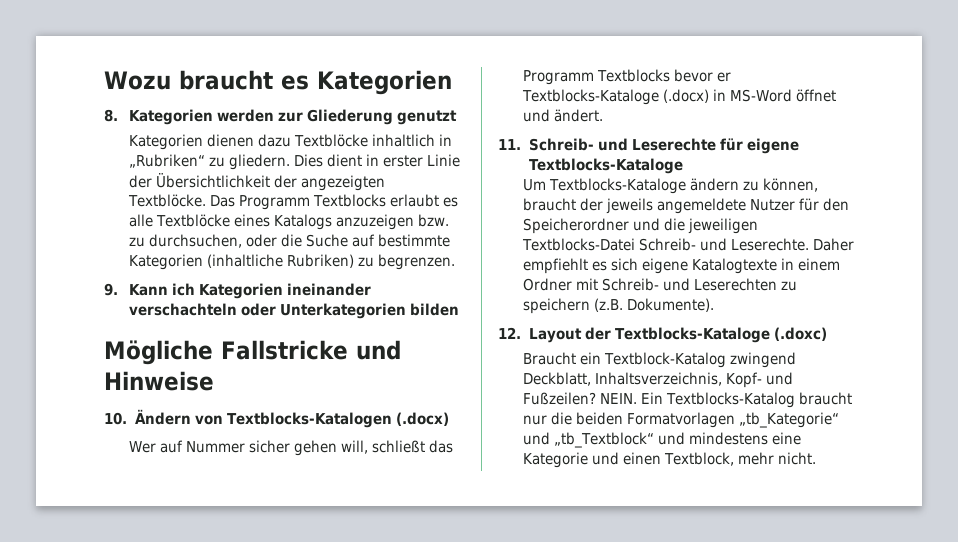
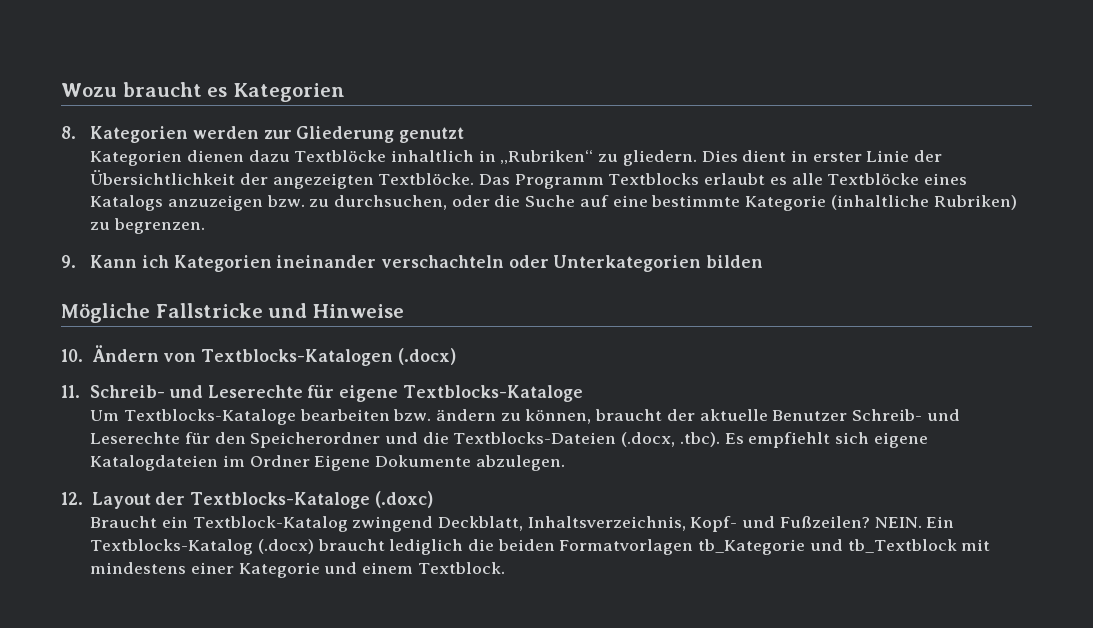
[378,234,451,247] [128,254,203,270] bestimmte Kategorien -> [612,195,827,211] eine bestimmte Kategorie
[128,440,454,456] [522,69,732,85] [521,89,837,105] [522,109,603,122] // Wer auf Nummer sicher gehen will, schließt das Programm Textblocks bevor er Textblocks-Kataloge (.docx) in MS-Word öffnet und ändert. -> (456, 356) none
(686, 186) none -> [299,409,432,421] bearbeiten bzw.
[606,198,796,214] jeweils angemeldete Nutzer -> [699,409,960,421] [90,432,181,444] aktuelle Benutzer Schreib- und Leserechte
[688,218,759,234] [521,238,855,251] [522,258,841,274] [522,278,798,291] [522,298,715,314] jeweiligen Textblocks-Datei Schreib- und Leserechte. Daher empfiehlt es sich eigene Katalogtexte in einem Ordner mit Schreib- und Leserechten zu speichern (z.B. Dokumente). -> [453,432,928,448] [90,455,565,471] Textblocks-Dateien (.docx, .tbc). Es empfiehlt sich eigene Katalogdateien im Ordner Eigene Dokumente abzulegen.
[799,392,853,405] [522,412,840,428] [522,432,802,448] [522,452,817,468] braucht nur die beiden Formatvorlagen „tb_Kategorie“ und „tb_Textblock“ und mindestens eine Kategorie und einen Textblock, mehr nicht. -> [257,539,991,555] [90,562,505,578] (.docx) braucht lediglich die beiden Formatvorlagen tb_Kategorie und tb_Textblock mit mindestens einer Kategorie und einem Textblock.

